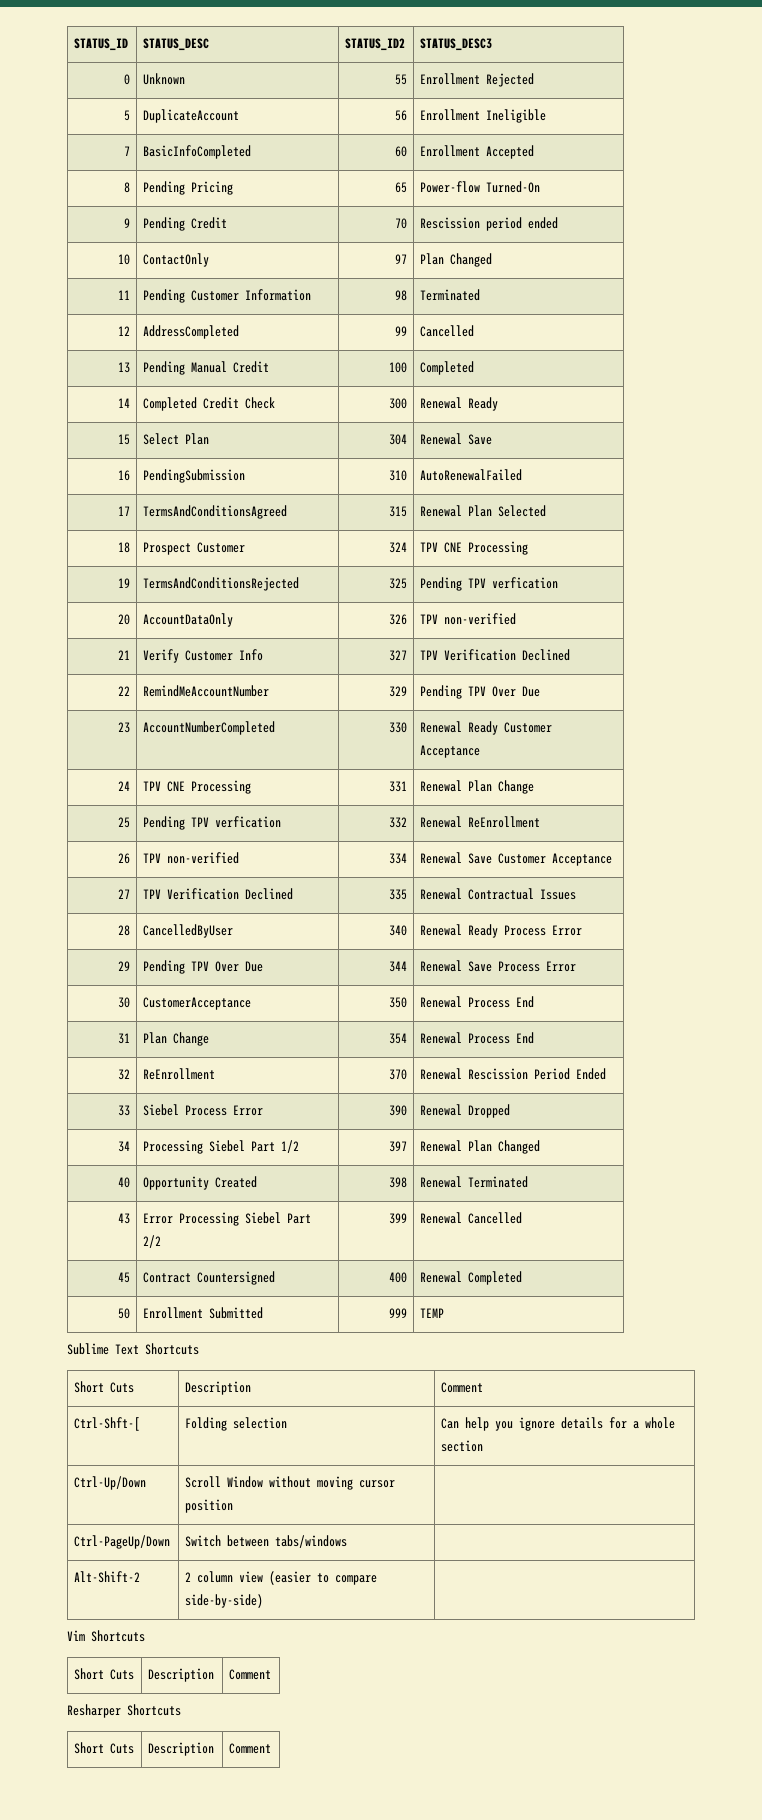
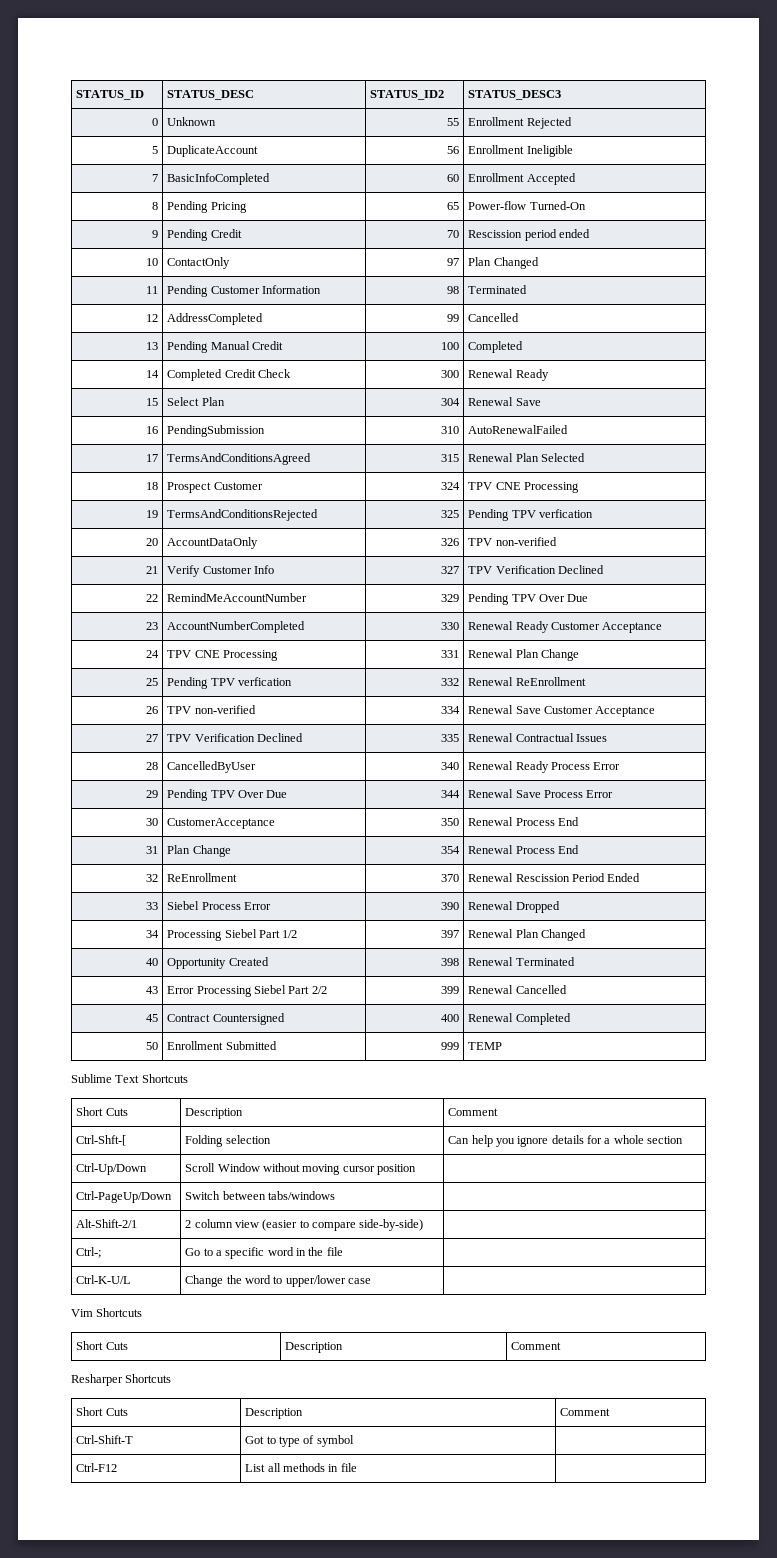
[74,1571,141,1583] Alt-Shift-2 -> [76,1219,138,1228] Alt-Shift-2/1
(264, 1601) none -> [76,1247,102,1258] [185,1247,343,1259] [76,1275,132,1284] [185,1275,372,1287] // Ctrl-; | Go to a specific word in the file | // Ctrl-K-U/L | Change the word to upper/lower case |
(272, 1748) none -> [76,1435,134,1444] [245,1435,354,1447] [76,1463,118,1472] [245,1463,357,1472] // Ctrl-Shift-T | Got to type of symbol | // Ctrl-F12 | List all methods in file |

